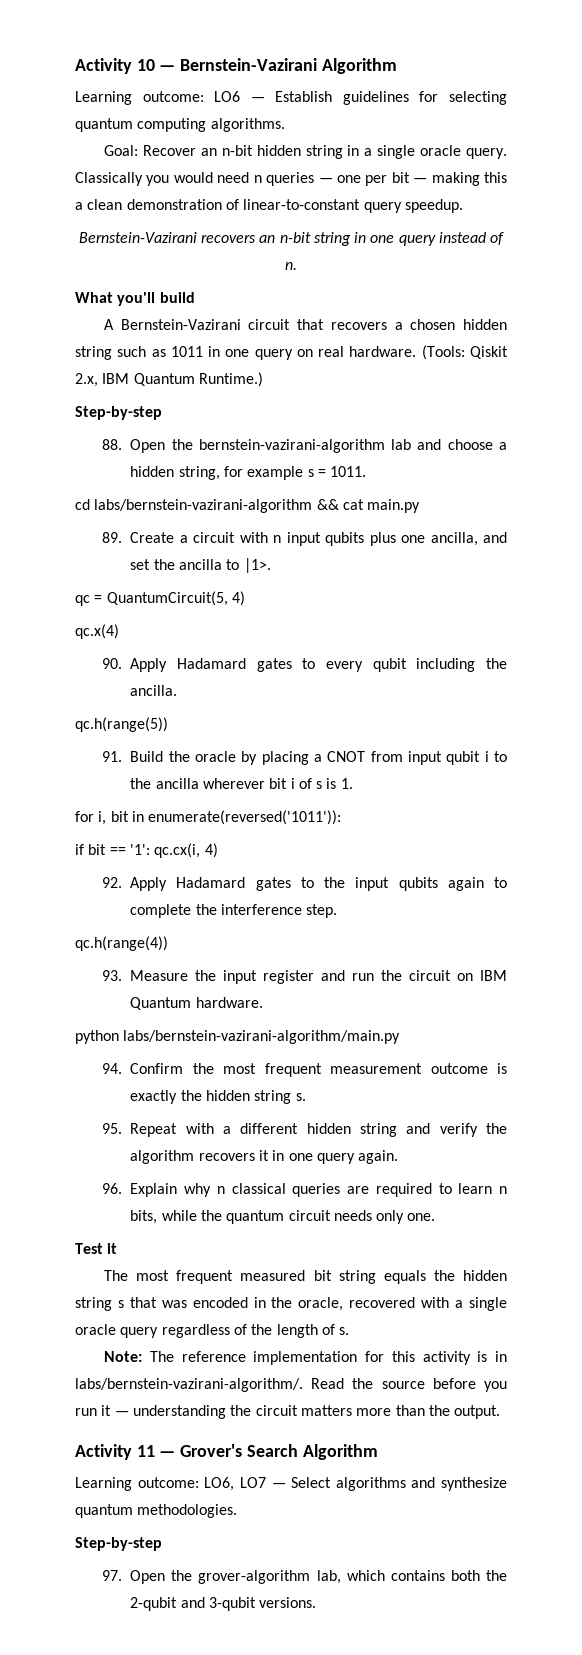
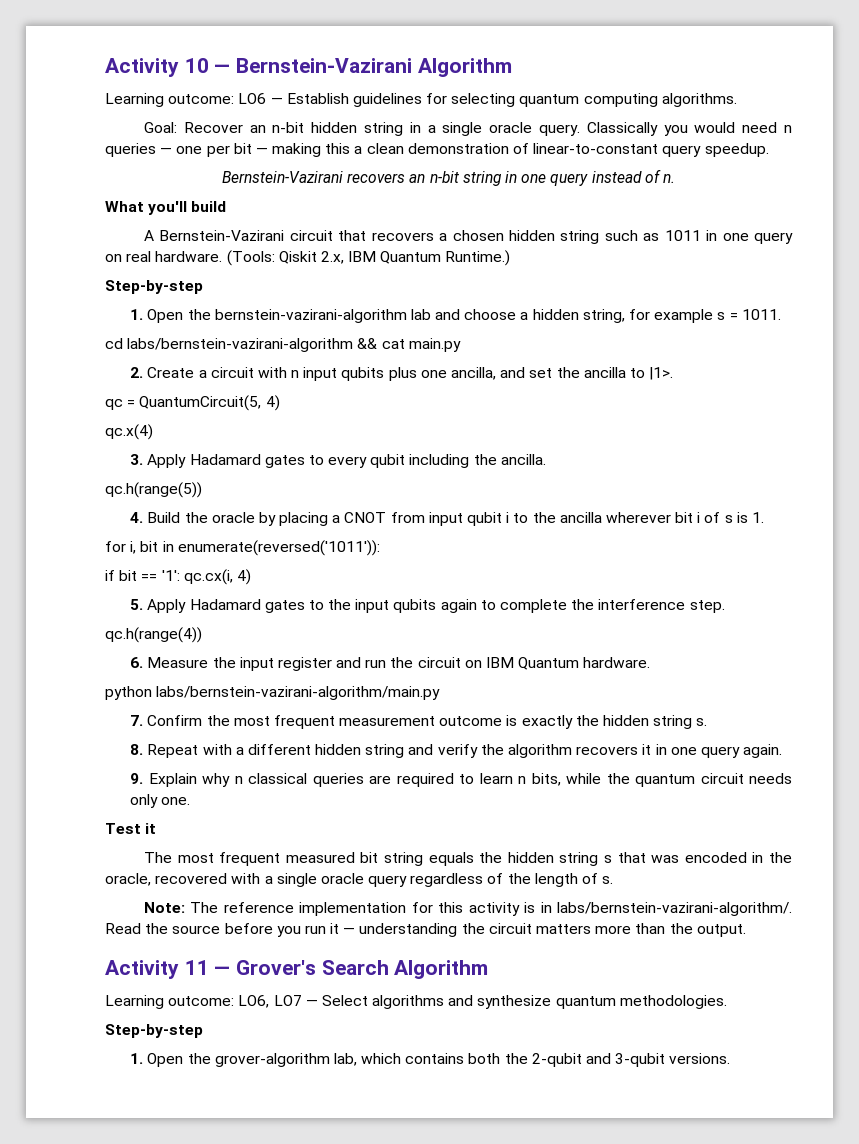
[102,439,123,450] 88. -> [130,309,144,320] 1.
[102,532,123,543] 89. -> [130,367,144,378] 2.
[102,658,123,669] 90. -> [130,454,144,465] 3.
[102,751,123,762] 91. -> [130,512,144,523] 4.
[102,877,123,888] 92. -> [130,599,144,610] 5.
[102,970,123,981] 93. -> [130,657,144,668] 6.
[102,1063,123,1074] 94. -> [130,715,144,726] 7.
[102,1123,123,1134] 95. -> [130,744,144,755] 8.
[102,1183,123,1194] 96. -> [130,773,144,784] 9.
[102,1570,123,1581] 97. -> [130,1053,144,1064] 1.

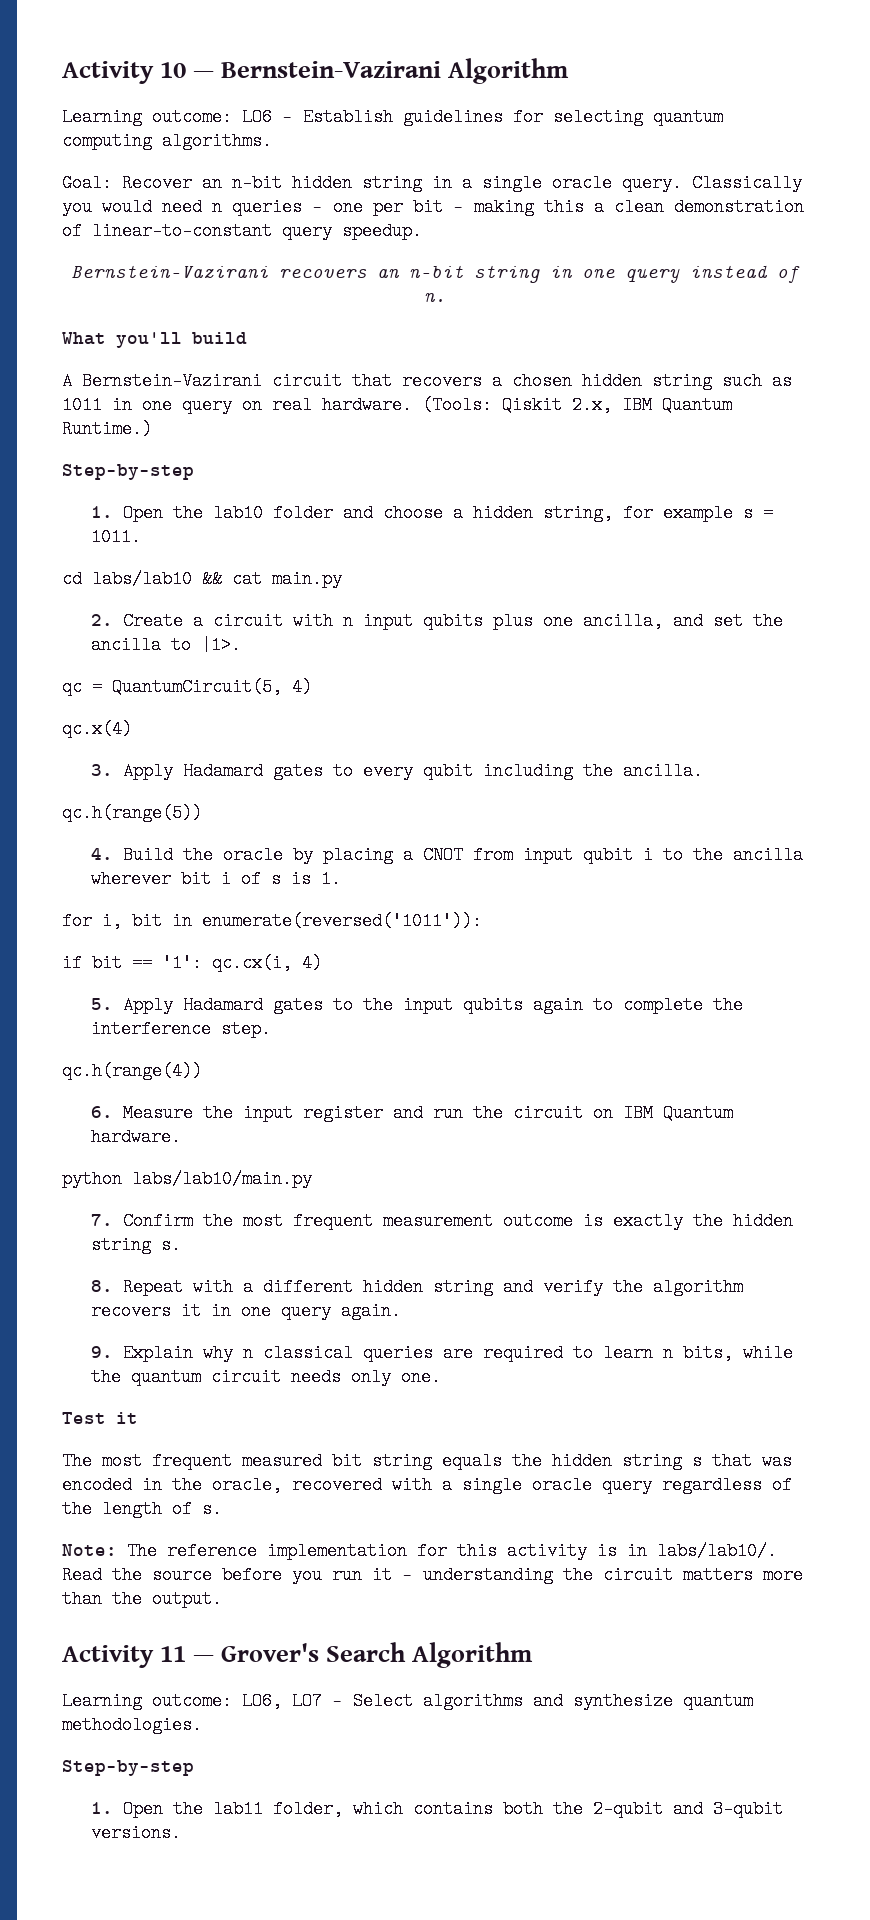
[214,309,431,323] bernstein-vazirani-algorithm lab -> [213,504,334,522] lab10 folder
[127,338,354,352] labs/bernstein-vazirani-algorithm -> [92,570,192,588] labs/lab10
[156,686,441,700] labs/bernstein-vazirani-algorithm/main.py -> [132,1170,312,1188] labs/lab10/main.py
[557,902,792,916] labs/bernstein-vazirani-algorithm/. -> [657,1542,777,1560] labs/lab10/.
[214,1053,357,1067] grover-algorithm lab, -> [213,1800,344,1818] lab11 folder,

